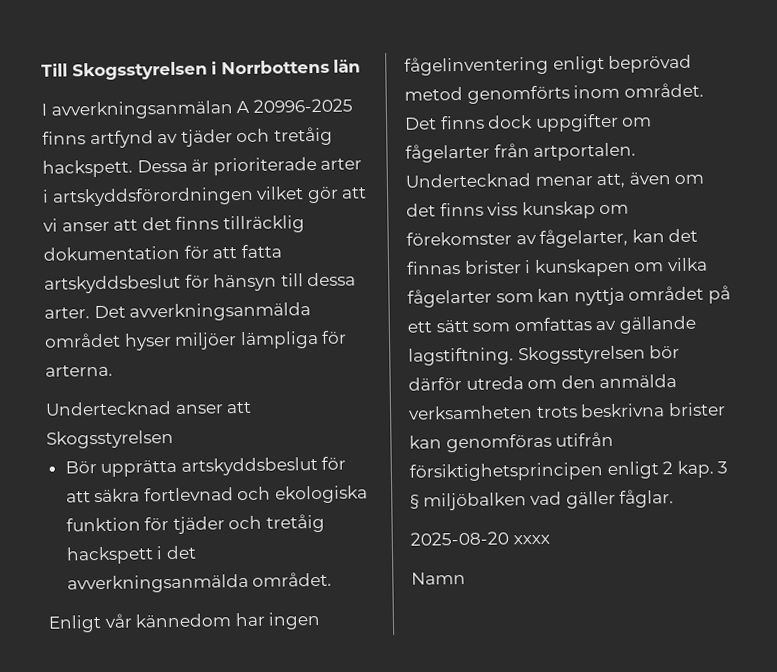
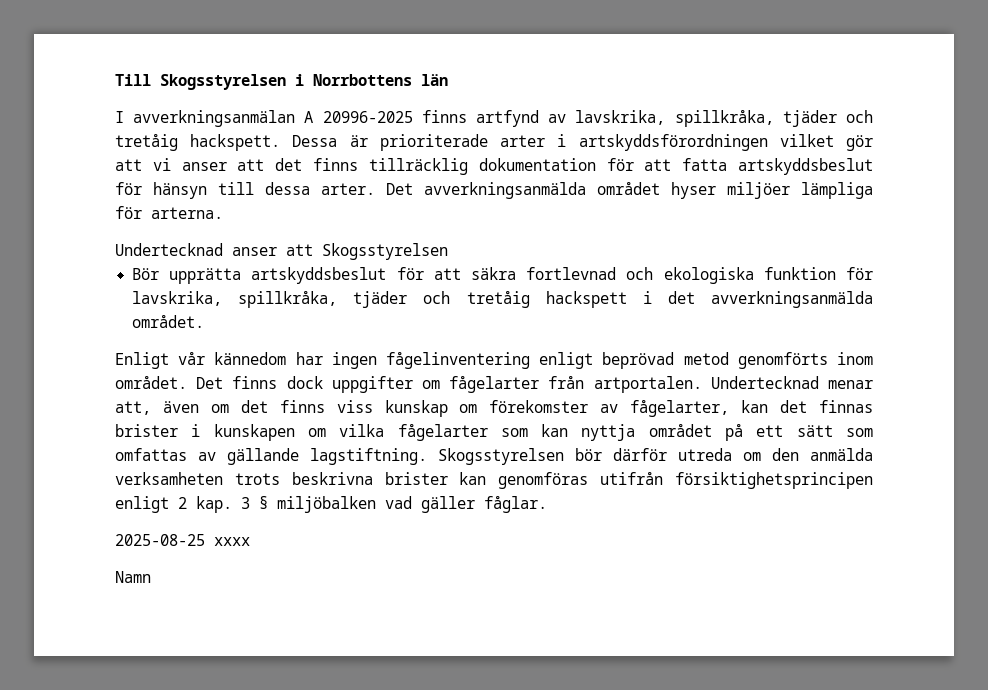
(179, 138) none -> [575,110,774,127] lavskrika, spillkråka,
(170, 524) none -> [132,291,338,308] lavskrika, spillkråka,
[410,531,509,546] 2025-08-20 -> [115,534,205,546] 2025-08-25

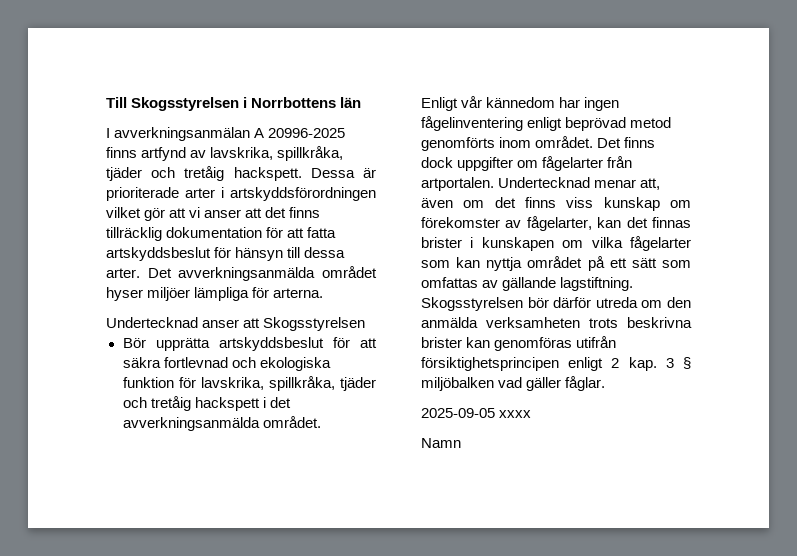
[115,534,205,546] 2025-08-25 -> [421,408,495,418] 2025-09-05

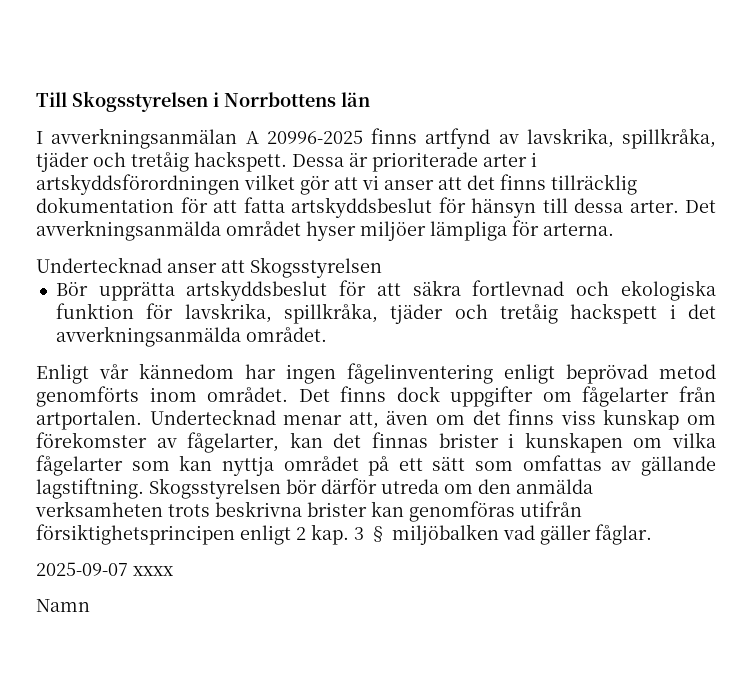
[421,408,495,418] 2025-09-05 -> [36,562,128,576] 2025-09-07

